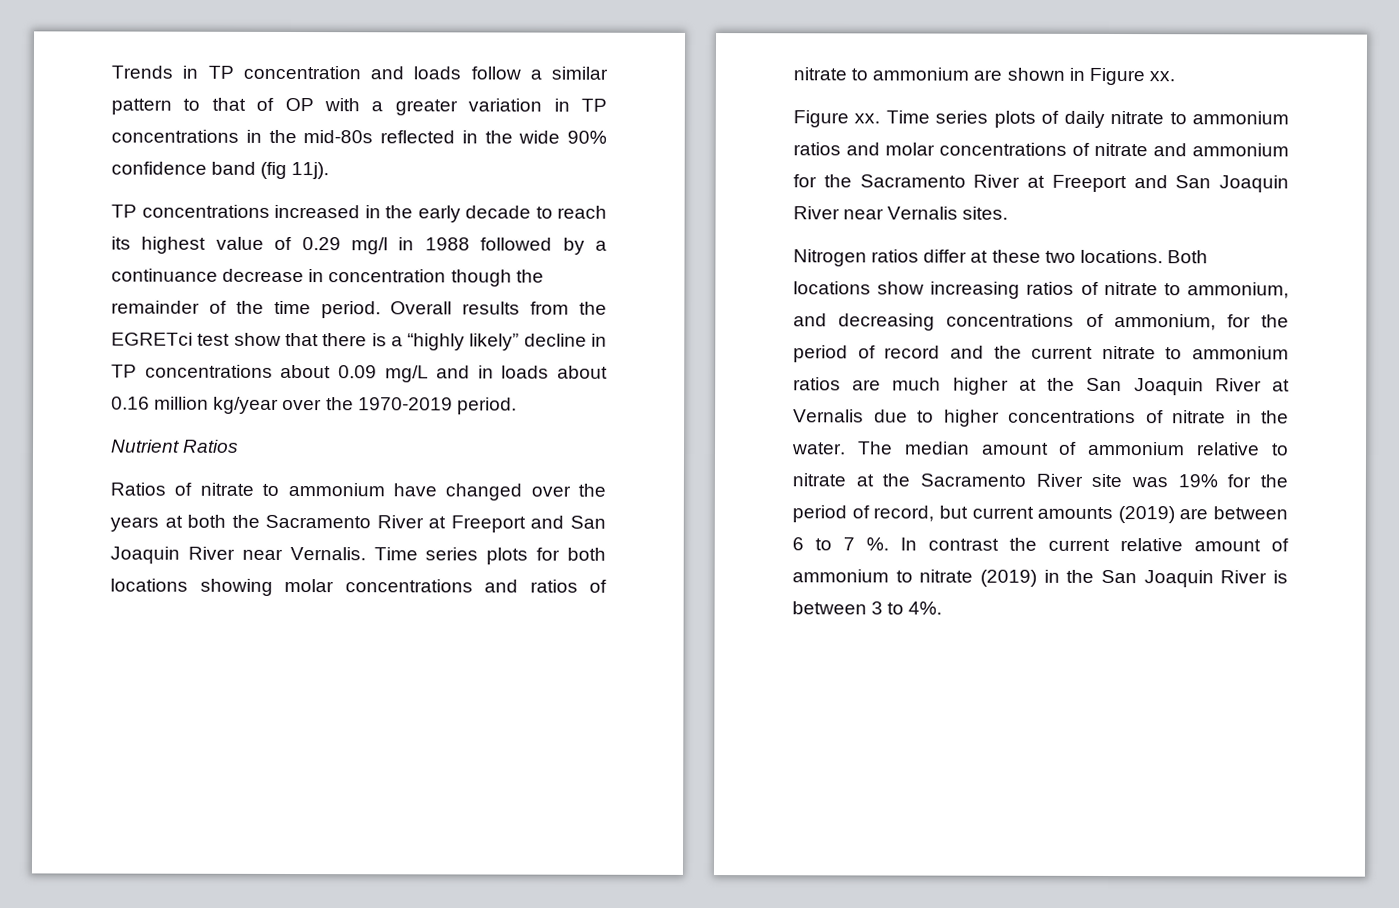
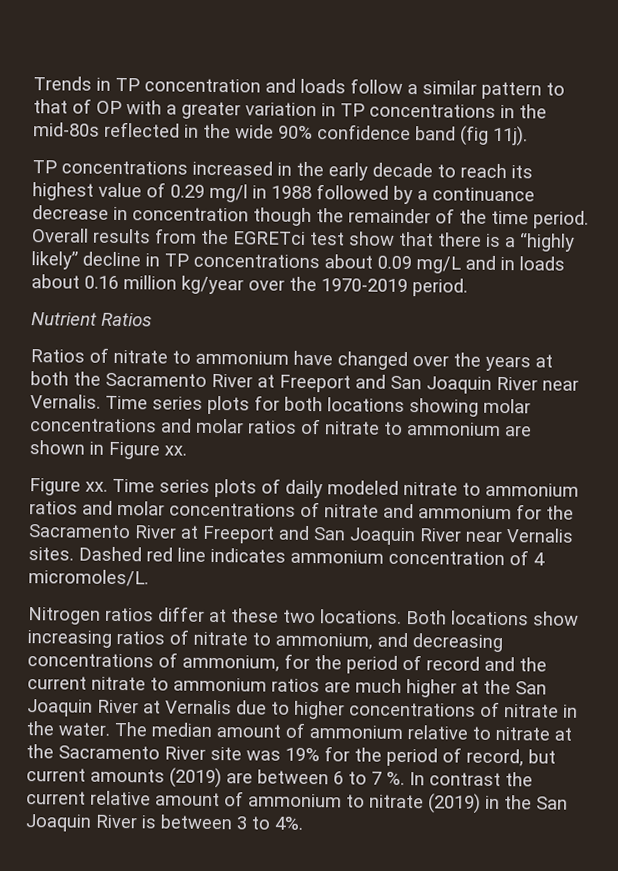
(518, 586) none -> [196,418,244,434] molar
(1105, 119) none -> [327,480,399,495] modeled
(1009, 213) none -> [78,546,545,566] [28,569,149,587] Dashed red line indicates ammonium concentration of 4 micromoles/L.

